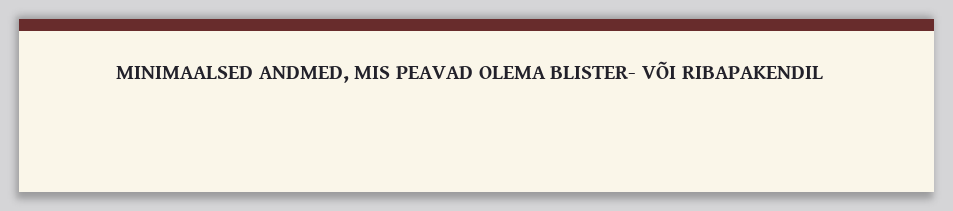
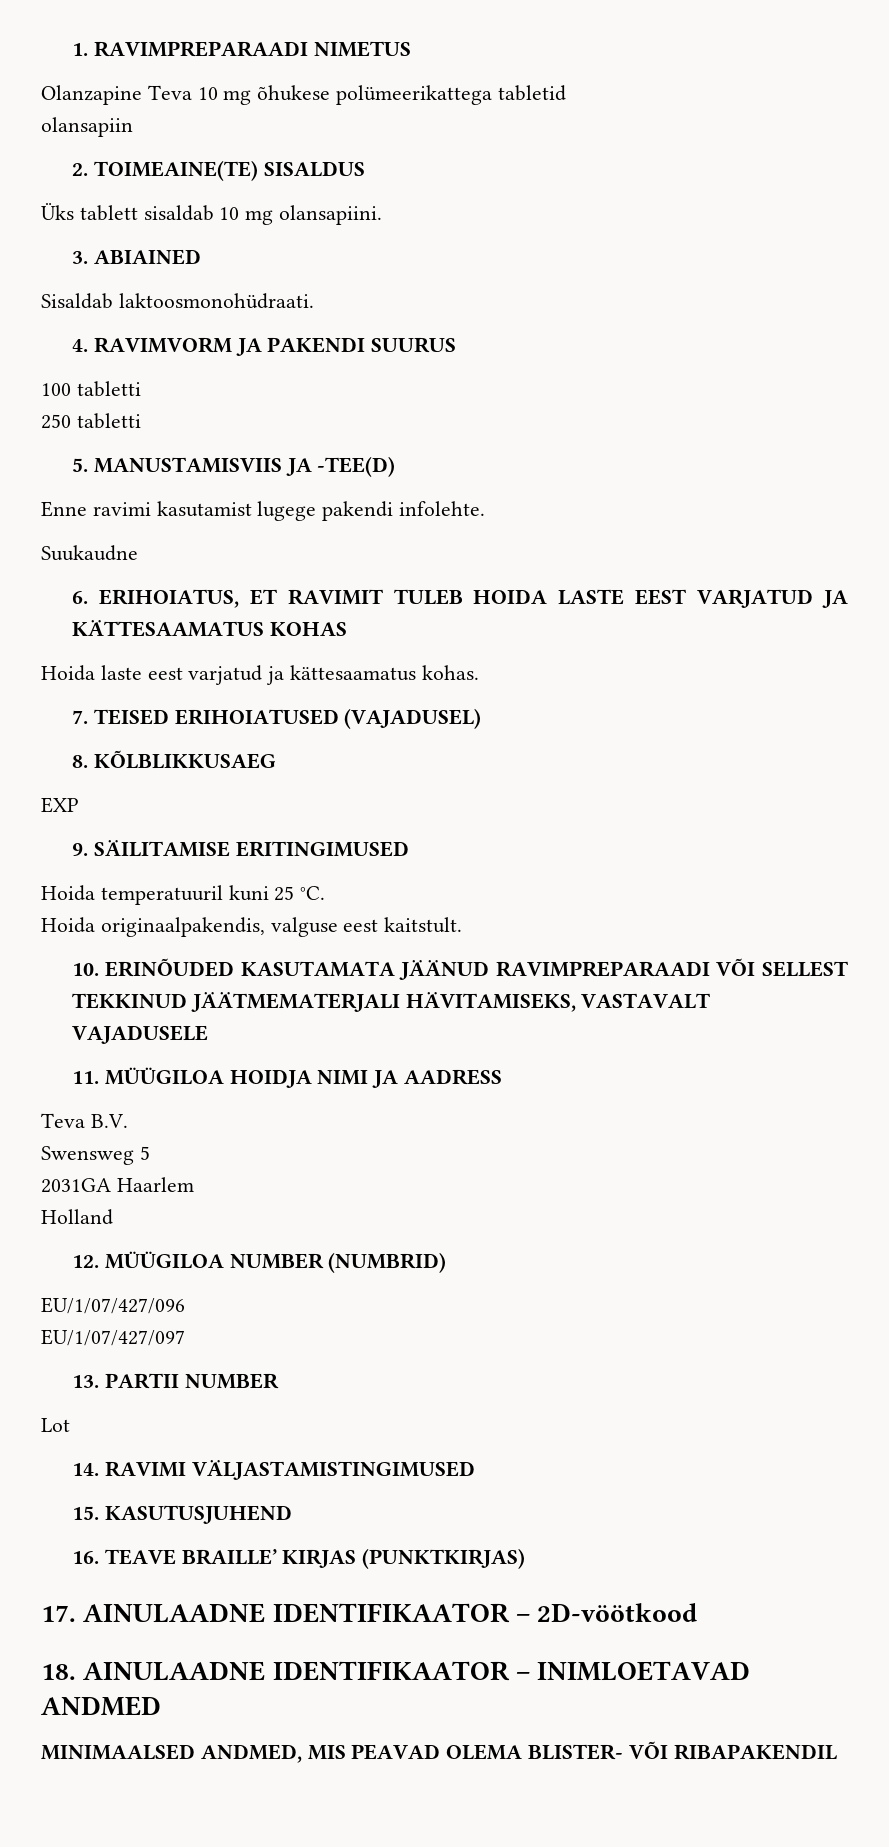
(116, 72) none -> [71,41,411,57] [41,85,566,105] [41,117,133,137] [71,160,365,181] [41,203,383,225] [71,249,201,265] [41,293,314,309] [71,337,457,356] [41,381,141,397] [41,413,141,429] [71,456,396,477] [41,501,486,521] [41,545,138,561] [71,589,848,608] [71,620,347,637] [41,665,479,685] [71,708,482,729] [71,750,276,769] [41,797,79,813] [71,840,409,857] [41,885,326,905] [41,917,463,937] [71,958,848,980] [71,992,711,1012] [71,1025,208,1044] [71,1067,502,1088] [41,1113,128,1128] [41,1146,150,1165] [41,1177,194,1193] [41,1209,113,1225] [71,1251,447,1273] [41,1297,185,1314] [41,1329,185,1346] [71,1373,279,1389] [41,1418,70,1432] [71,1460,475,1480] [71,1505,292,1524] [71,1548,526,1569] [41,1603,698,1623] [41,1661,751,1681] [41,1696,161,1716] 1. RAVIMPREPARAADI NIMETUS // Olanzapine Teva 10 mg õhukese polümeerikattega tabletid // olansapiin // 2. TOIMEAINE(TE) SISALDUS // Üks tablett sisaldab 10 mg olansapiini. // 3. ABIAINED // Sisaldab laktoosmonohüdraati. // 4. RAVIMVORM JA PAKENDI SUURUS // 100 tabletti // 250 tabletti // 5. MANUSTAMISVIIS JA -TEE(D) // Enne ravimi kasutamist lugege pakendi infolehte. // Suukaudne // 6. ERIHOIATUS, ET RAVIMIT TULEB HOIDA LASTE EEST VARJATUD JA KÄTTESAAMATUS KOHAS // Hoida laste eest varjatud ja kättesaamatus kohas. // 7. TEISED ERIHOIATUSED (VAJADUSEL) // 8. KÕLBLIKKUSAEG // EXP // 9. SÄILITAMISE ERITINGIMUSED // Hoida temperatuuril kuni 25 °C. // Hoida originaalpakendis, valguse eest kaitstult. // 10. ERINÕUDED KASUTAMATA JÄÄNUD RAVIMPREPARAADI VÕI SELLEST TEKKINUD JÄÄTMEMATERJALI HÄVITAMISEKS, VASTAVALT VAJADUSELE // 11. MÜÜGILOA HOIDJA NIMI JA AADRESS // Teva B.V. // Swensweg 5 // 2031GA Haarlem // Holland // 12. MÜÜGILOA NUMBER (NUMBRID) // EU/1/07/427/096 // EU/1/07/427/097 // 13. PARTII NUMBER // Lot // 14. RAVIMI VÄLJASTAMISTINGIMUSED // 15. KASUTUSJUHEND // 16. TEAVE BRAILLE’ KIRJAS (PUNKTKIRJAS) // 17. AINULAADNE IDENTIFIKAATOR – 2D-vöötkood // 18. AINULAADNE IDENTIFIKAATOR – INIMLOETAVAD ANDMED //

